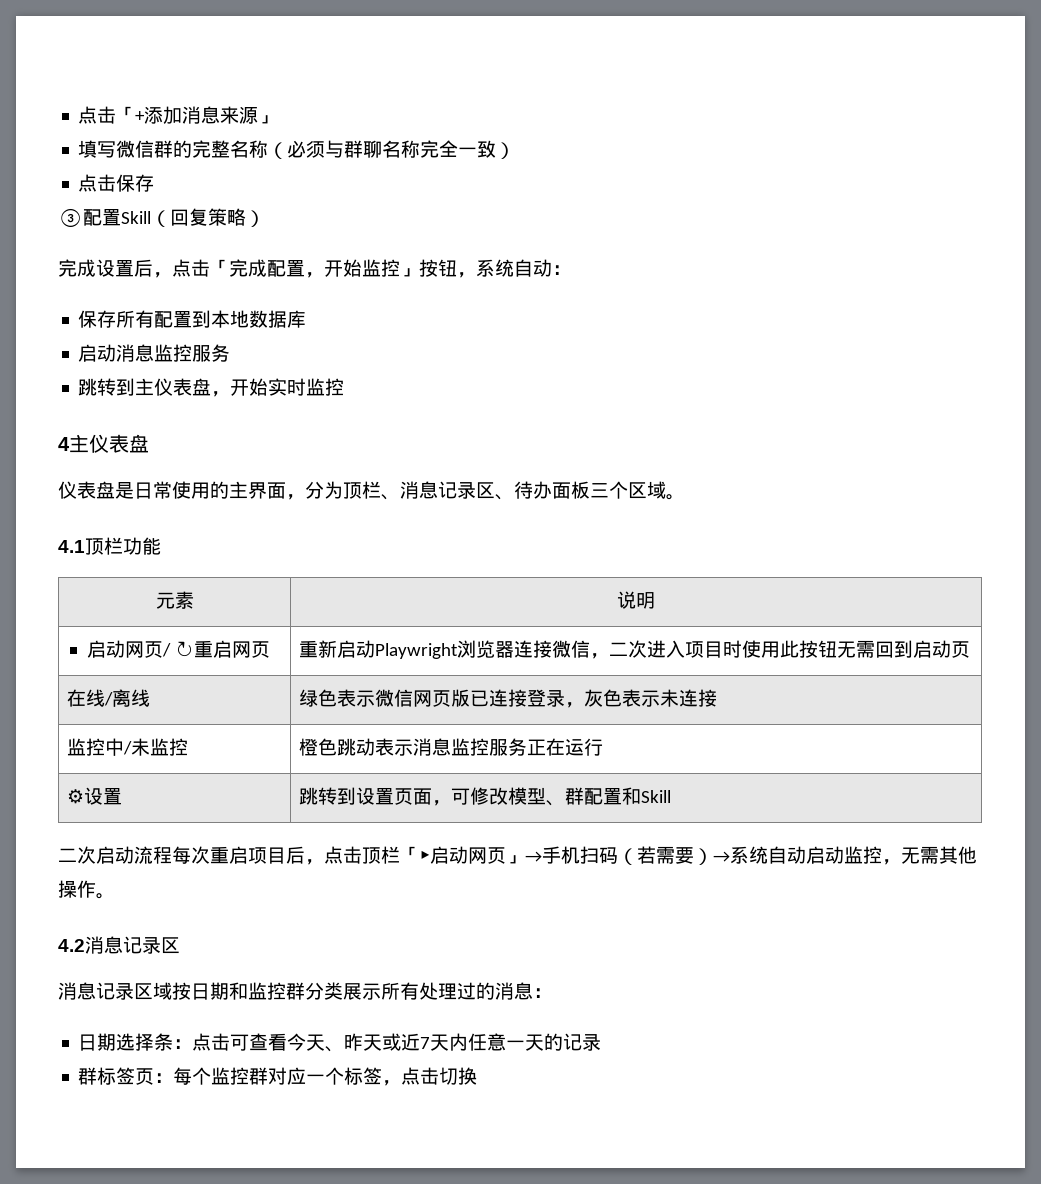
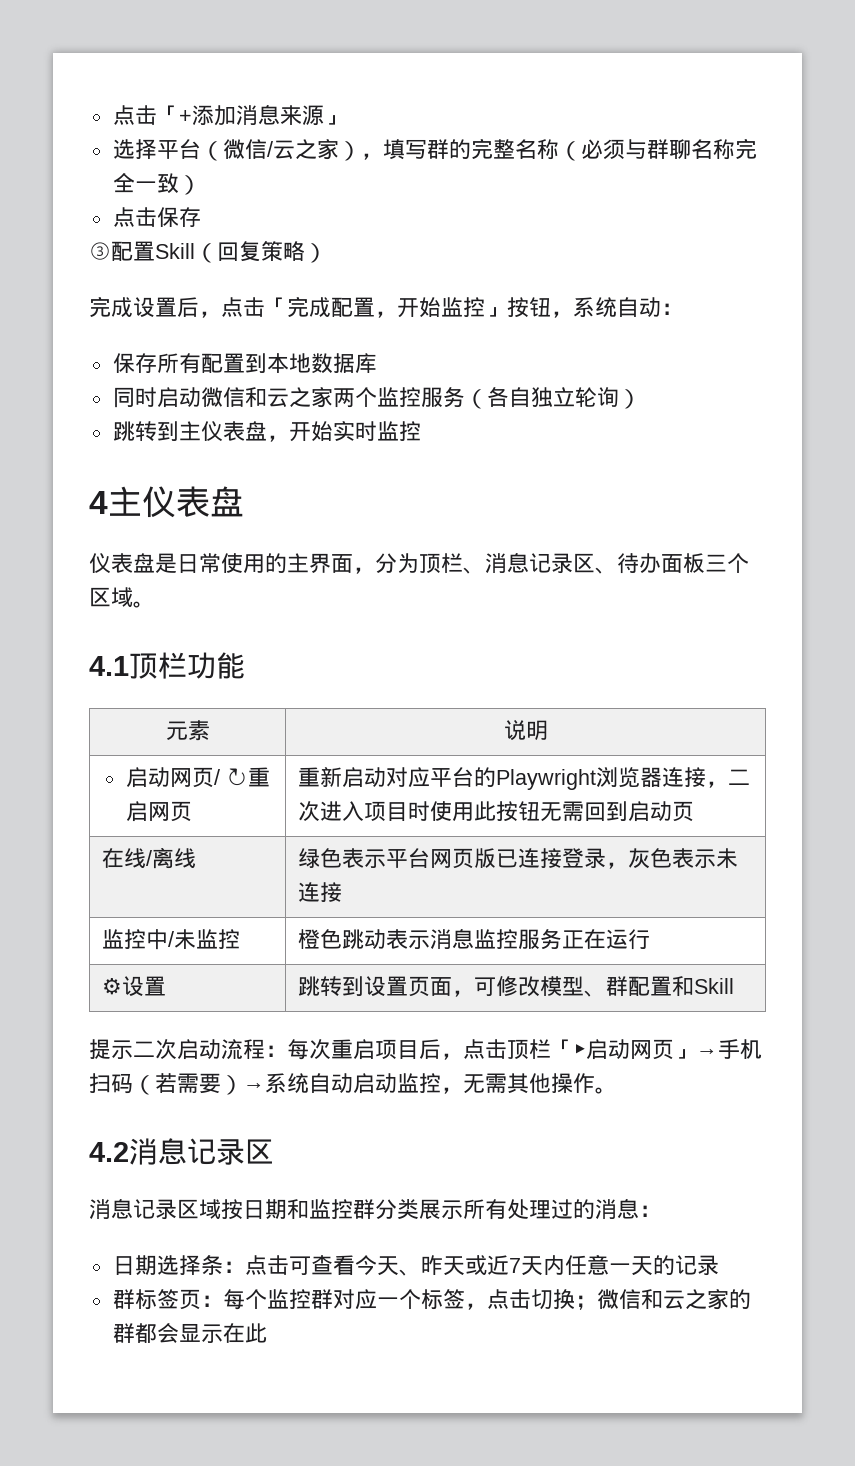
[78,140,155,158] 填写微信 -> [112,139,427,161] 选择平台（微信/云之家），填写
[78,344,231,362] 启动消息监控服务 -> [112,387,641,409] 同时启动微信和云之家两个监控服务（各自独立轮询）
(375, 649) none -> [386,767,497,788] 对应平台的
[551,640,590,658] 微信 -> (707, 777) none
[374,689,413,707] 微信 -> [386,848,431,868] 平台
(671, 796) none -> [89,1039,133,1059] 提示
(172, 855) none -> [265,1045,287,1057] ：
(478, 1076) none -> [574,1289,751,1310] [112,1323,267,1343] ；微信和云之家的群都会显示在此

